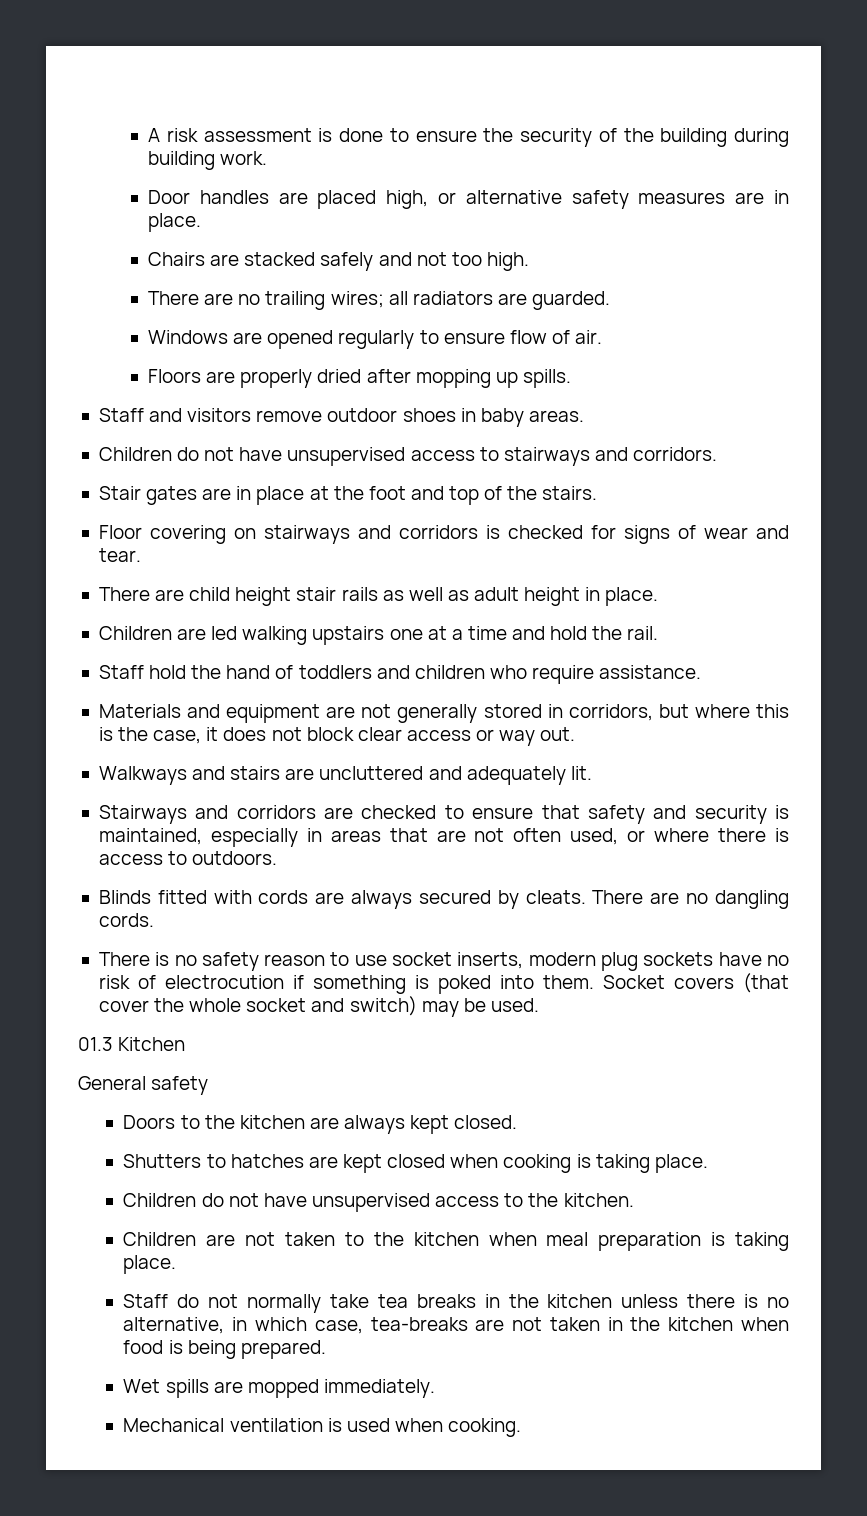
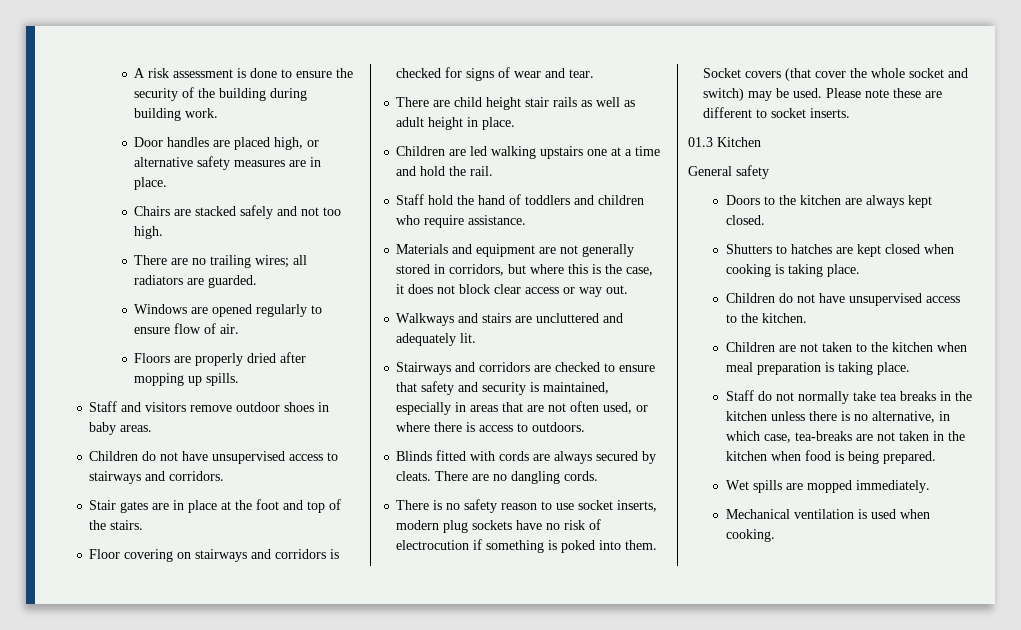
(539, 1005) none -> [826,88,943,98] [703,107,851,118] Please note these are different to socket inserts.

